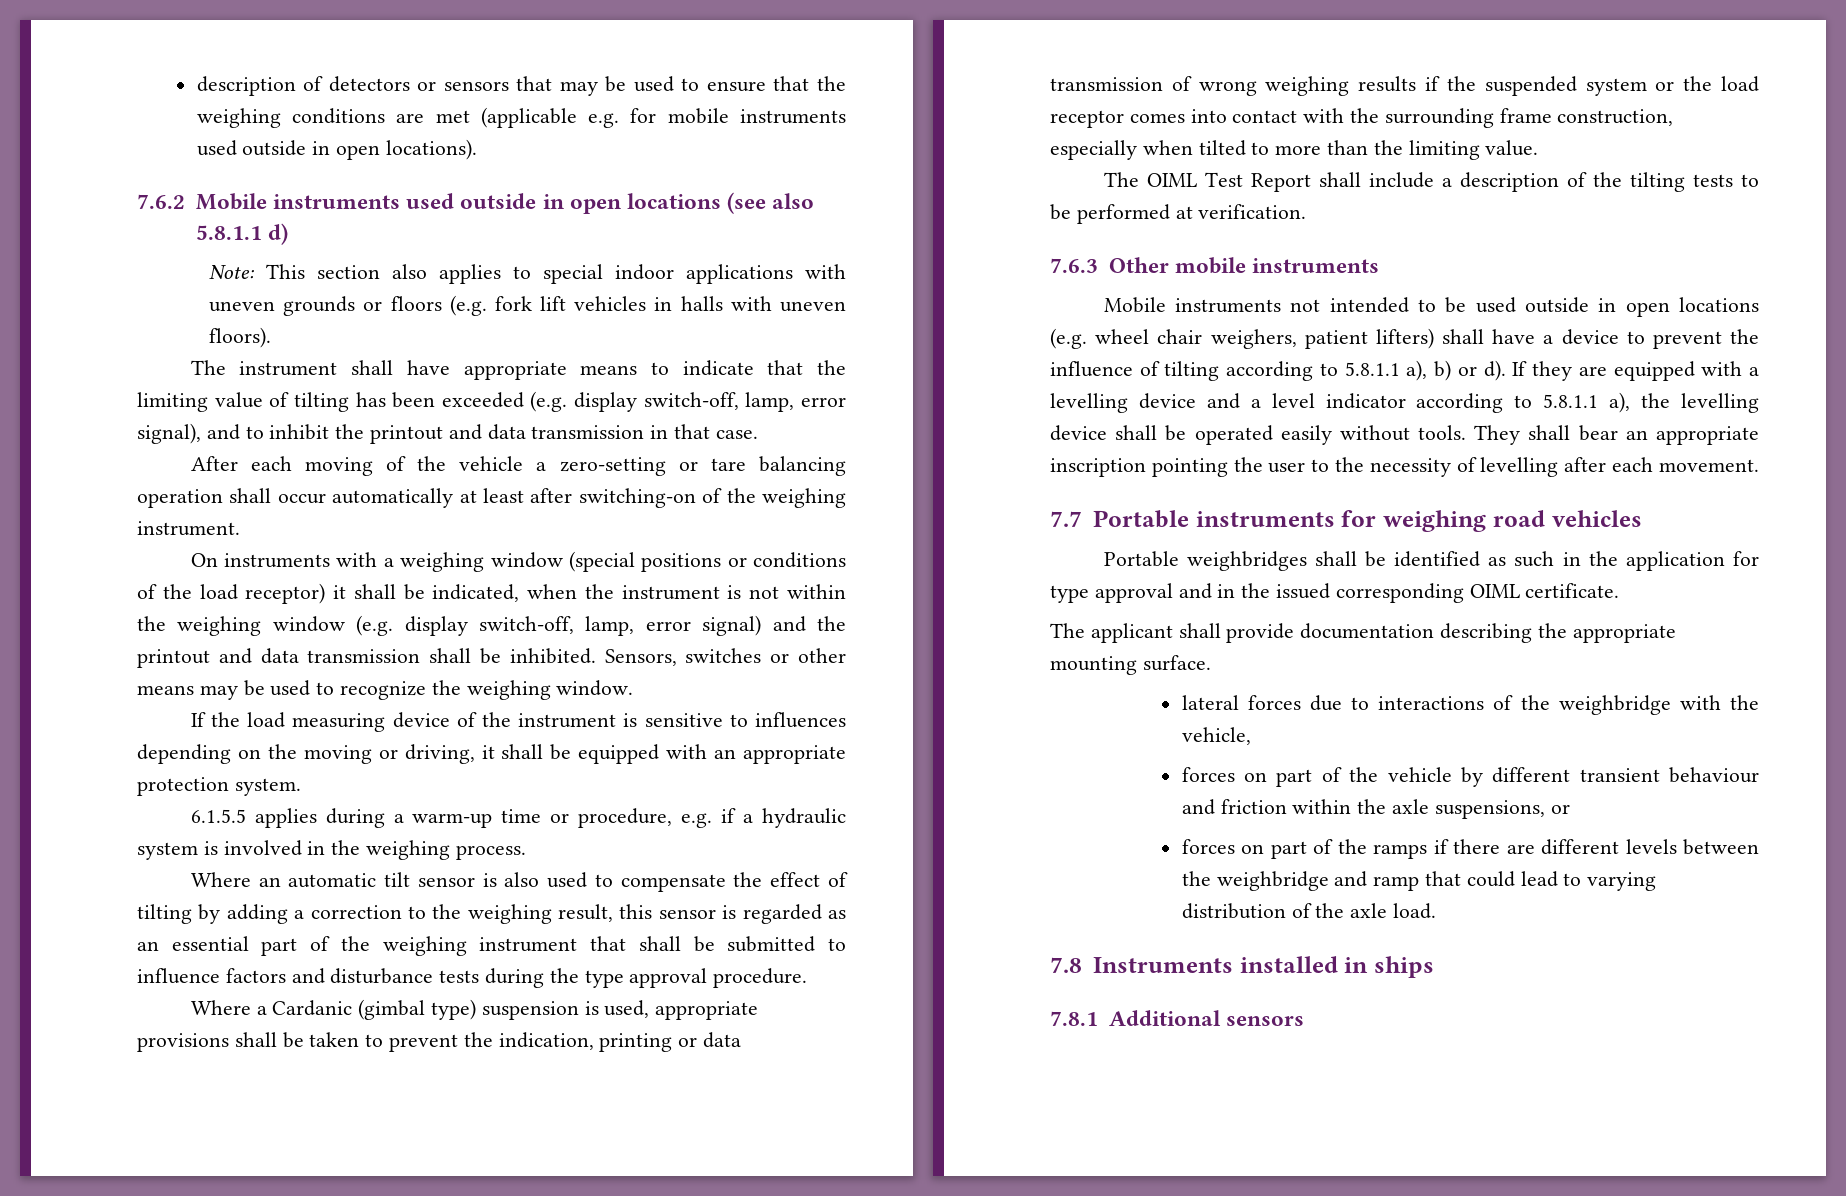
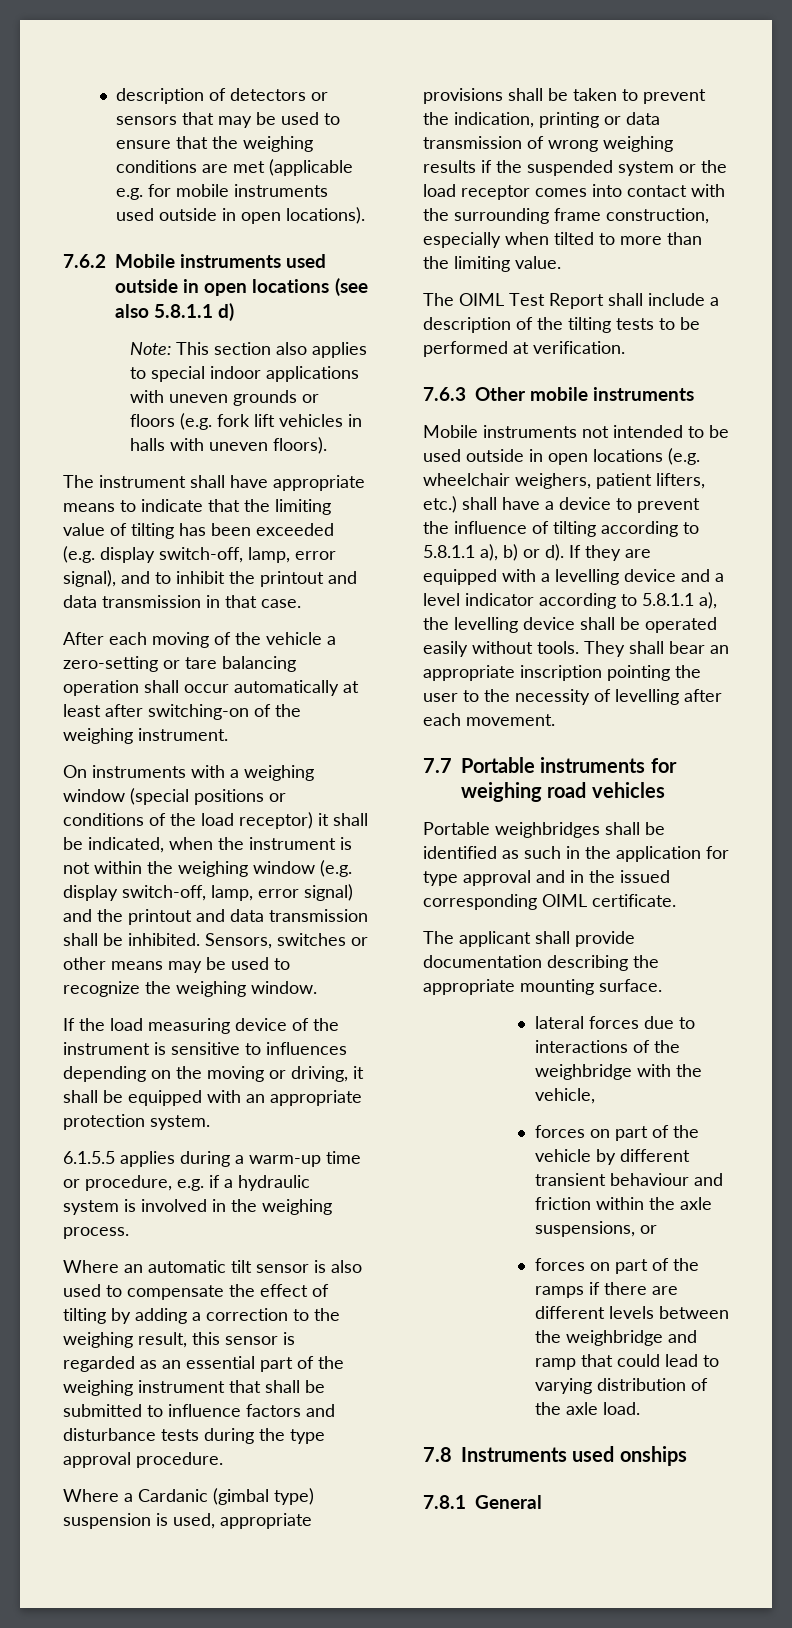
[1095,328,1434,349] wheel chair weighers, patient lifters) -> [423,473,705,489] [423,496,457,513] wheelchair weighers, patient lifters, etc.)
[1239,956,1434,978] installed in ships -> [572,1446,687,1466] used onships
[1108,1010,1304,1026] Additional sensors -> [475,1495,542,1509] General

